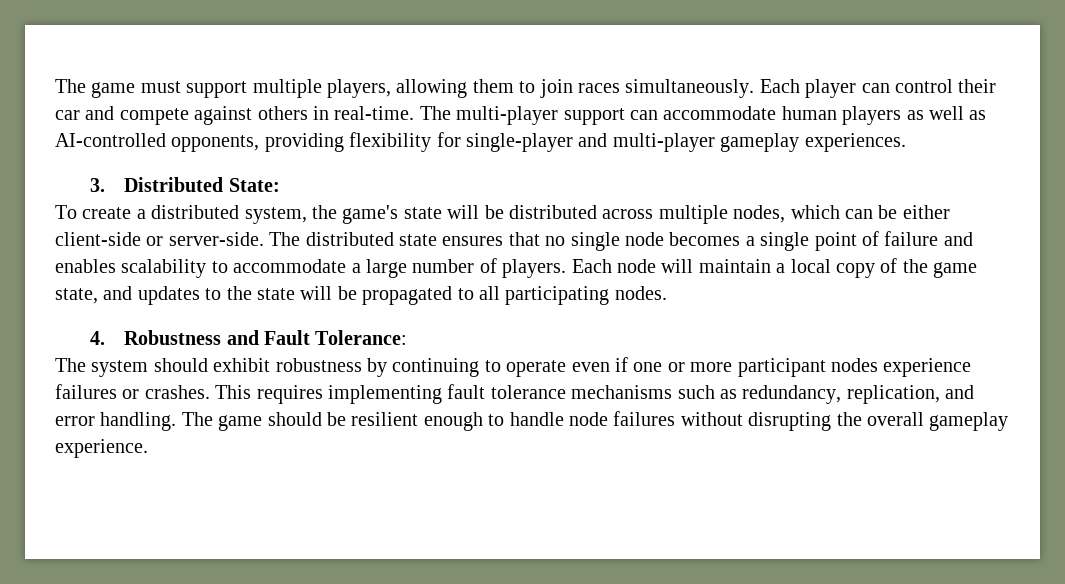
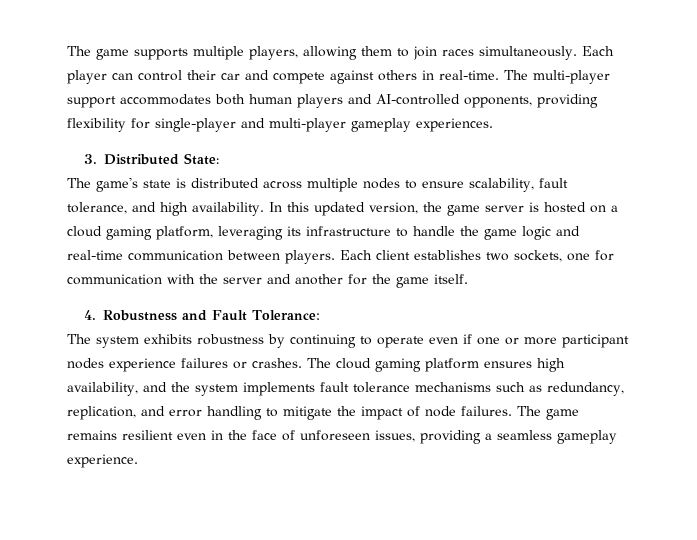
[55,79,248,98] The game must support -> [67,46,188,60] The game supports
[629,106,987,125] can accommodate human players as well as -> [120,94,372,108] accommodates both human players and
[55,205,950,224] [55,231,973,251] [55,258,978,278] [55,286,667,305] To create a distributed system, the game's state will be distributed across multiple nodes, which can be either client-side or server-side. The distributed state ensures that no single node becomes a single point of failure and enables scalability to accommodate a large number of players. Each node will maintain a local copy of the game state, and updates to the state will be propagated to all participating nodes. -> [67,177,568,192] [67,202,618,216] [67,226,580,240] [67,250,614,264] [67,274,468,288] The game's state is distributed across multiple nodes to ensure scalability, fault tolerance, and high availability. In this updated version, the game server is hosted on a cloud gaming platform, leveraging its infrastructure to handle the game logic and real-time communication between players. Each client establishes two sockets, one for communication with the server and another for the game itself.
[153,358,271,372] should exhibit -> [144,334,192,344] exhibits
[215,385,442,404] This requires implementing -> [307,358,565,372] [67,382,315,396] The cloud gaming platform ensures high availability, and the system implements
[100,411,924,431] handling. The game should be resilient enough to handle node failures without disrupting the overall -> [207,406,579,420] [67,430,552,444] handling to mitigate the impact of node failures. The game remains resilient even in the face of unforeseen issues, providing a seamless

